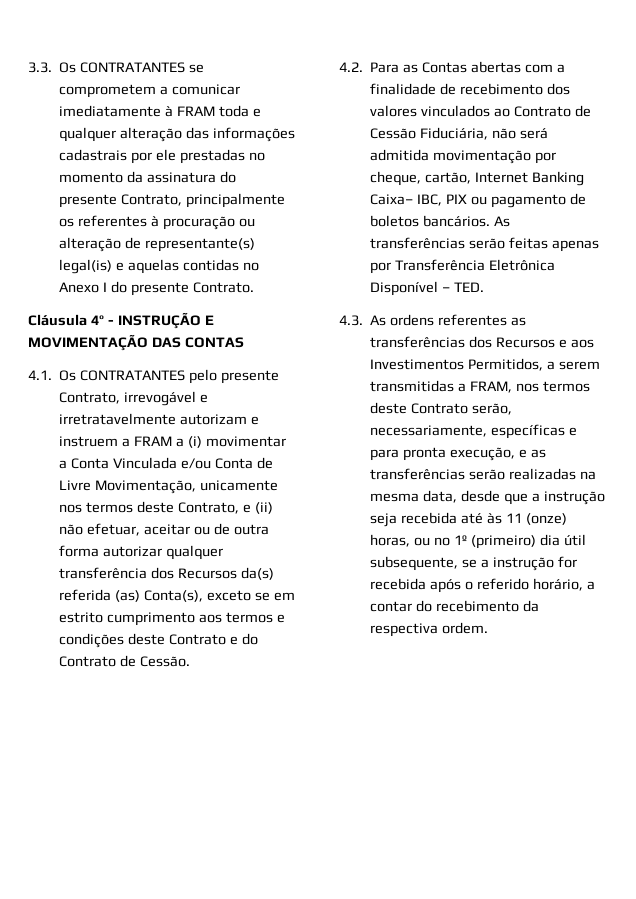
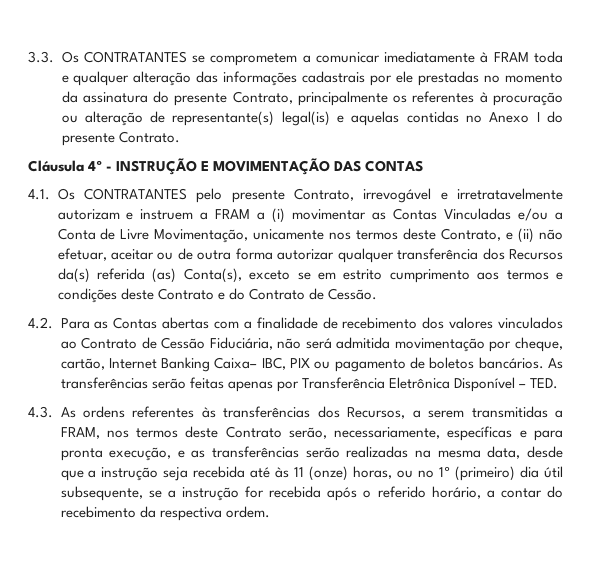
[59,457,211,469] a Conta Vinculada e/ou -> [372,208,563,221] as Contas Vinculadas e/ou a
[510,317,526,326] as -> [201,407,216,418] às
[496,337,594,348] [370,358,544,371] Recursos e aos Investimentos Permitidos, -> [347,407,406,419] Recursos,

